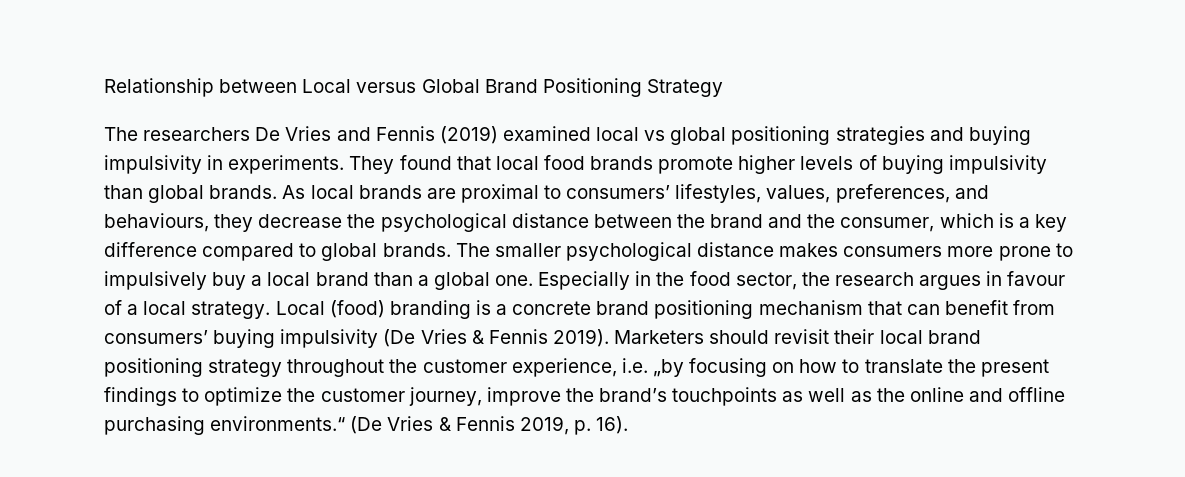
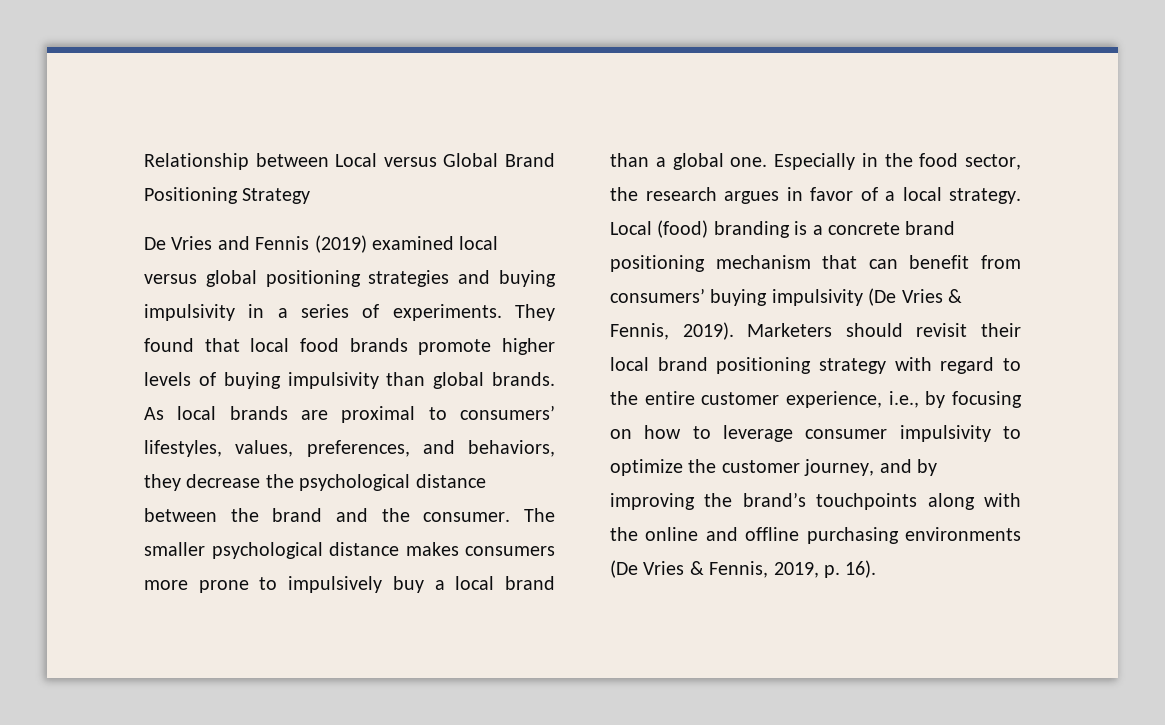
[104,127,251,141] The researchers -> (311, 196) none
[644,130,666,141] vs -> [144,274,197,284] versus
(224, 162) none -> [277,304,380,318] a series of
[104,213,209,232] behaviours, -> [468,440,555,457] behaviors,
[840,213,1067,232] [104,242,451,261] consumer, which is a key difference compared to global brands. -> [423,512,511,522] consumer.
[1007,271,1066,286] favour -> [810,187,853,201] favor
[488,329,548,344] Fennis -> [610,323,669,340] Fennis,
[287,358,1049,377] [104,387,177,406] throughout the customer experience, i.e. „by focusing on how to translate the present findings -> [894,357,1021,374] [610,391,1022,408] [610,425,991,442] with regard to the entire customer experience, i.e., by focusing on how to leverage consumer impulsivity
[486,387,872,406] improve the brand’s touchpoints as well as -> [879,459,937,476] [610,492,1021,510] and by improving the brand’s touchpoints along with
[210,416,515,434] environments.“ (De Vries & Fennis -> [905,527,1021,541] [610,560,769,578] environments (De Vries & Fennis,

